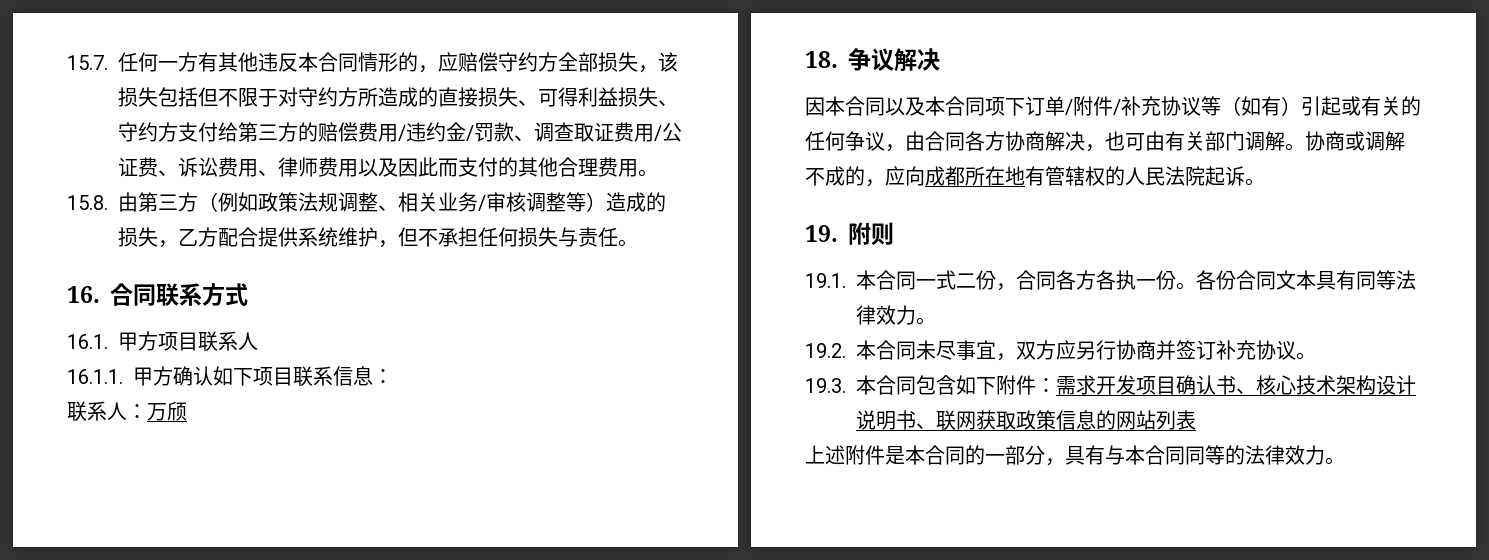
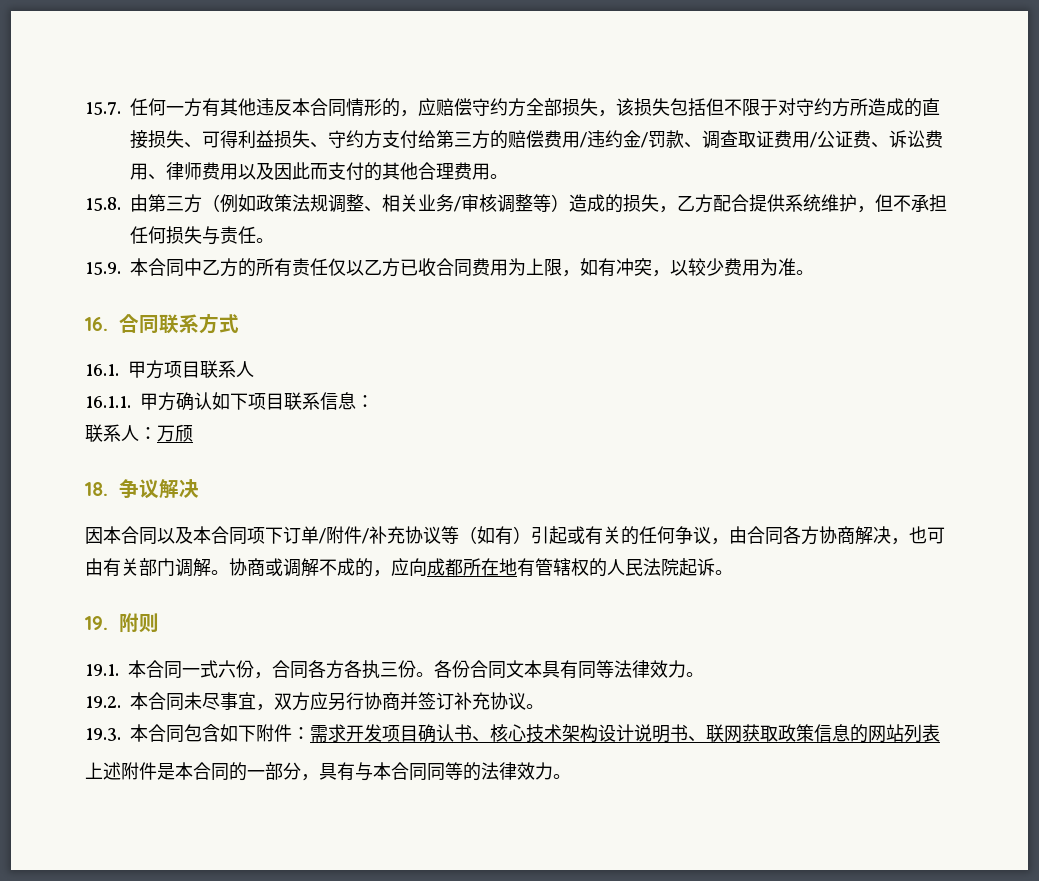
(638, 243) none -> [85,258,814,277] // 15.9.本合同中乙方的所有责任仅以乙方已收合同费用为上限，如有冲突，以较少费用为准。
[956,273,976,288] 二 -> [218,660,236,678] 六
[1136,279,1156,288] 一 -> [380,662,398,677] 三

